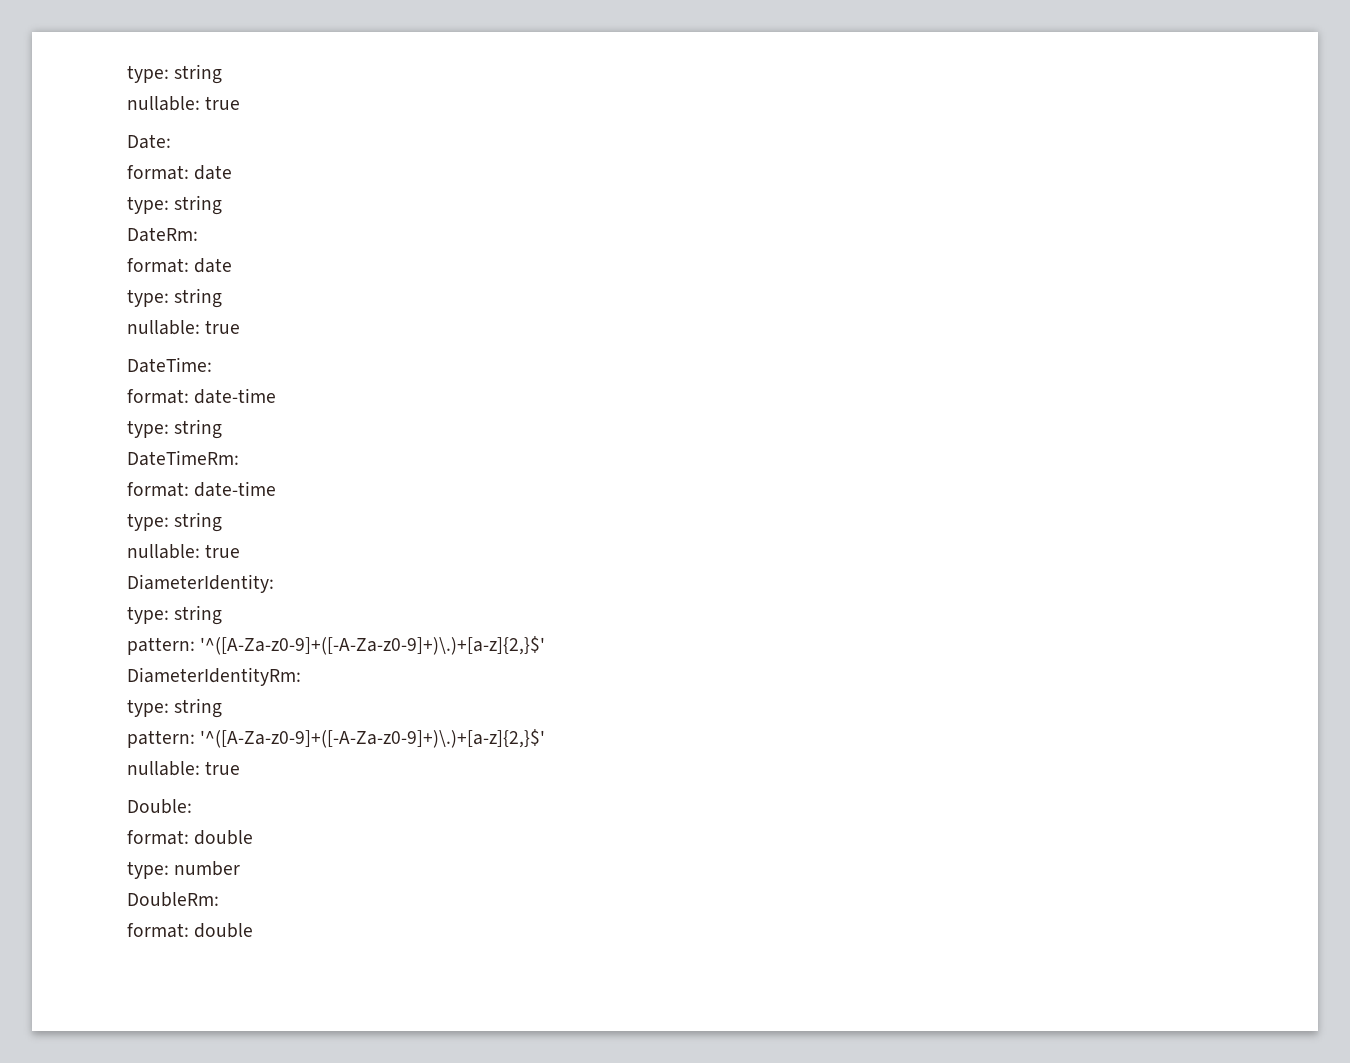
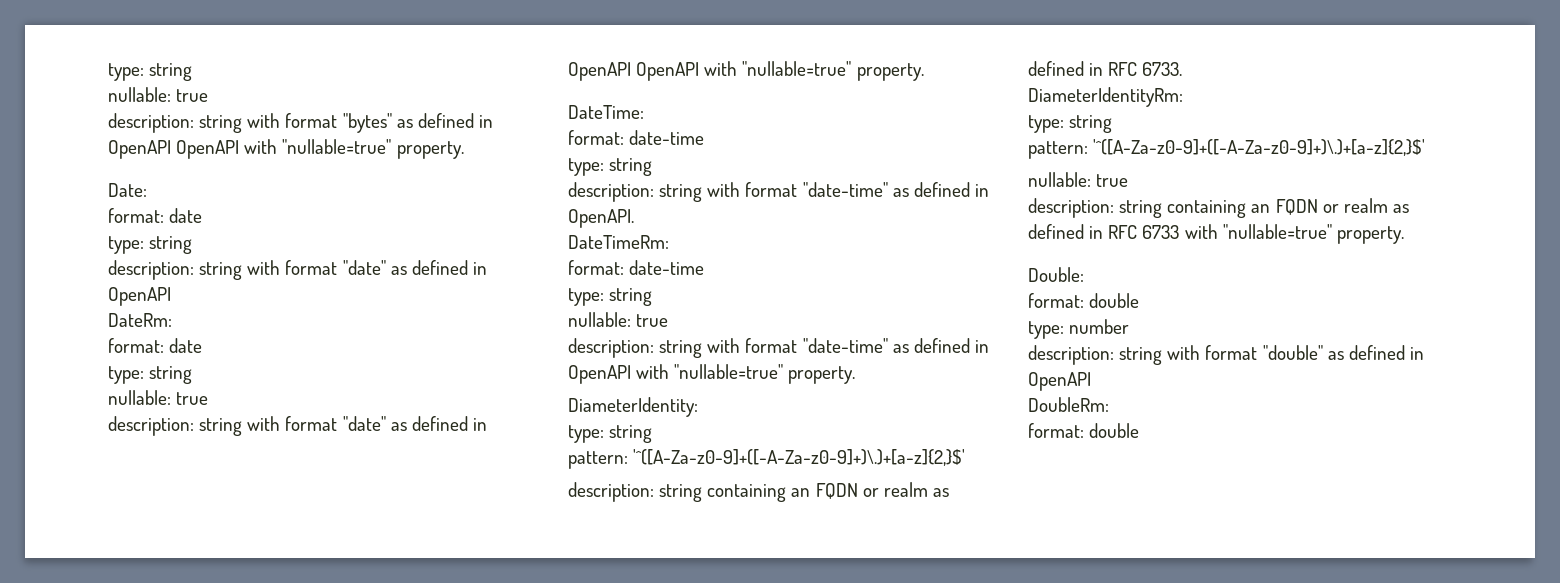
[127,64,223,84] [127,96,241,111] type: string // nullable: true -> [108,63,193,81] [108,87,209,102] [108,113,493,133] [108,139,464,159] type: string // nullable: true // description: string with format "bytes" as defined in OpenAPI OpenAPI with "nullable=true" property.
(223, 205) none -> [108,260,487,280] [108,287,171,306] // description: string with format "date" as defined in OpenAPI
(241, 327) none -> [108,416,487,436] [568,61,924,81] // description: string with format "date" as defined in OpenAPI OpenAPI with "nullable=true" property.
(223, 429) none -> [568,182,989,202] [568,209,634,228] // description: string with format "date-time" as defined in OpenAPI.
(241, 551) none -> [568,338,989,358] [568,364,856,384] // description: string with format "date-time" as defined in OpenAPI with "nullable=true" property.
(546, 645) none -> [568,482,949,502] [1028,61,1183,76] // description: string containing an FQDN or realm as defined in RFC 6733.
(241, 768) none -> [1028,198,1409,218] [1028,224,1404,244] // description: string containing an FQDN or realm as defined in RFC 6733 with "nullable=true" property.
(241, 868) none -> [1028,345,1424,365] [1028,372,1091,391] // description: string with format "double" as defined in OpenAPI

